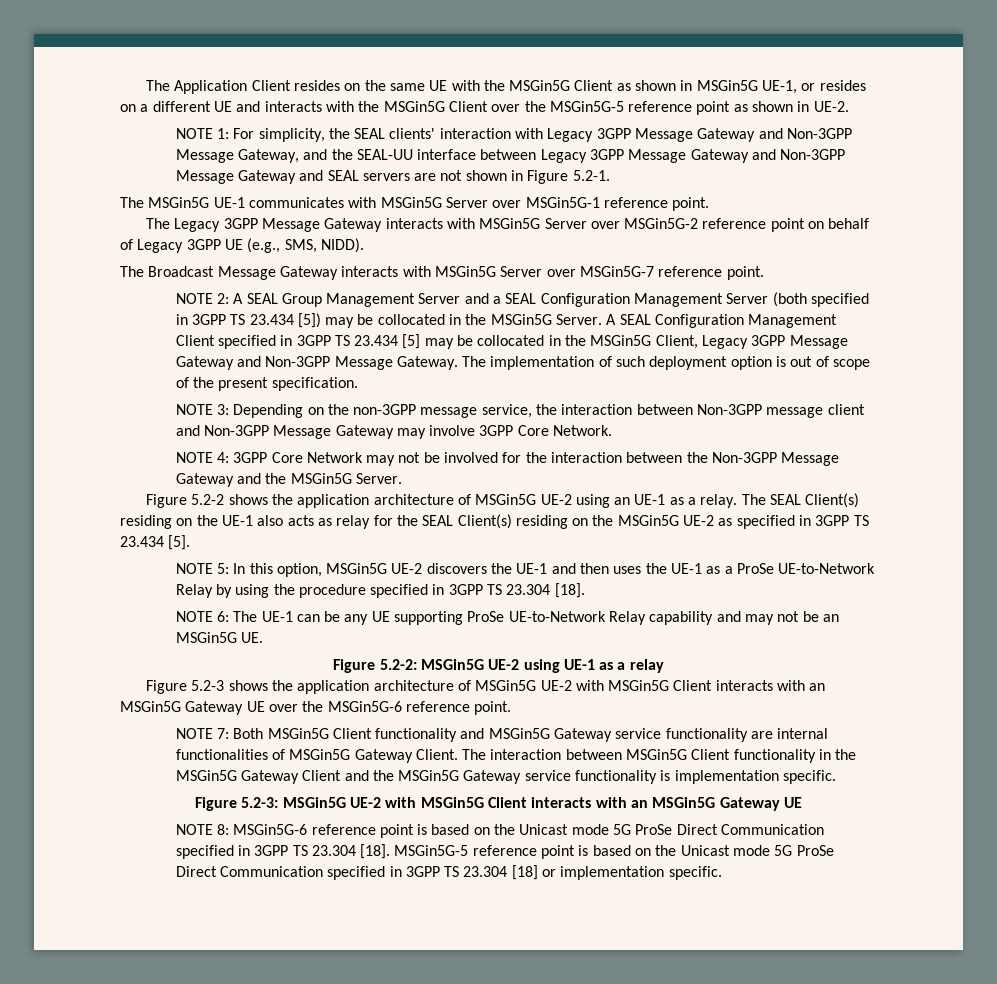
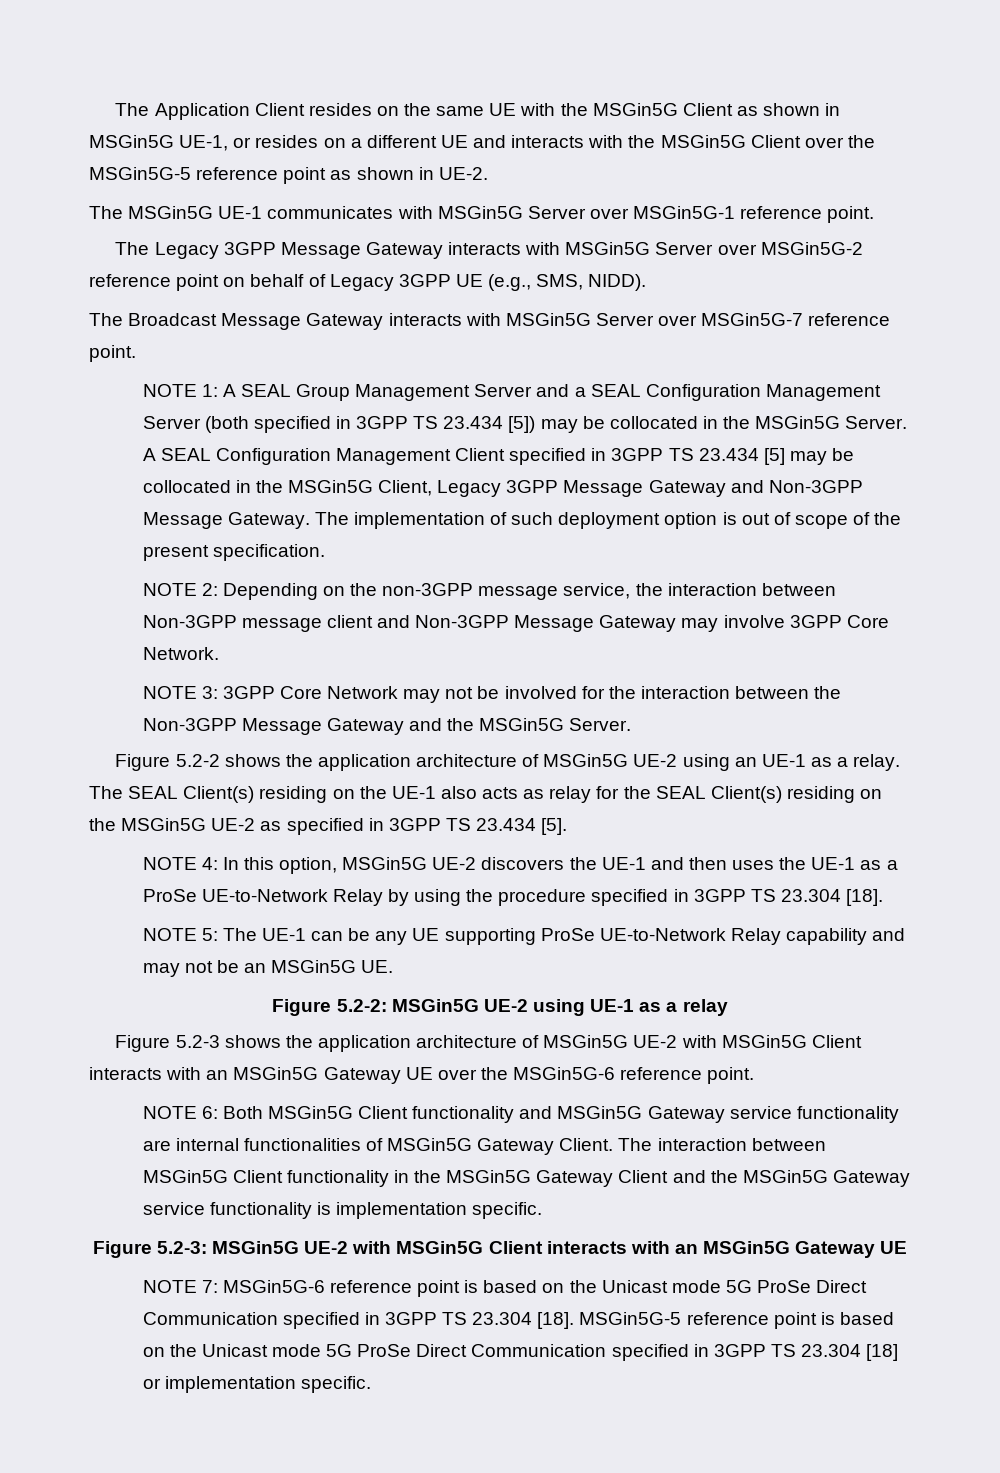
[175,128,853,142] [175,149,846,163] [175,170,610,184] // NOTE 1: For simplicity, the SEAL clients' interaction with Legacy 3GPP Message Gateway and Non-3GPP Message Gateway, and the SEAL-UU interface between Legacy 3GPP Message Gateway and Non-3GPP Message Gateway and SEAL servers are not shown in Figure 5.2-1. -> (488, 173) none
[216,293,229,304] 2: -> [201,384,218,397] 1:
[216,404,229,415] 3: -> [201,583,218,596] 2:
[216,452,229,463] 4: -> [201,686,218,699] 3:
[216,563,229,574] 5: -> [201,857,218,870] 4:
[216,611,229,622] 6: -> [201,928,218,941] 5:
[216,728,229,739] 7: -> [201,1106,218,1119] 6:
[216,824,229,835] 8: -> [201,1280,218,1293] 7:

